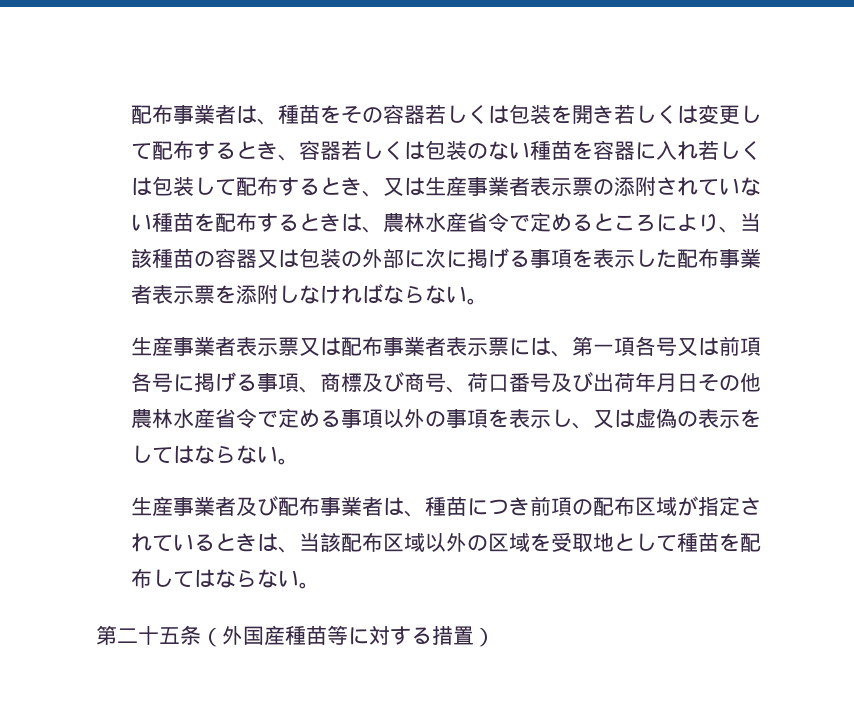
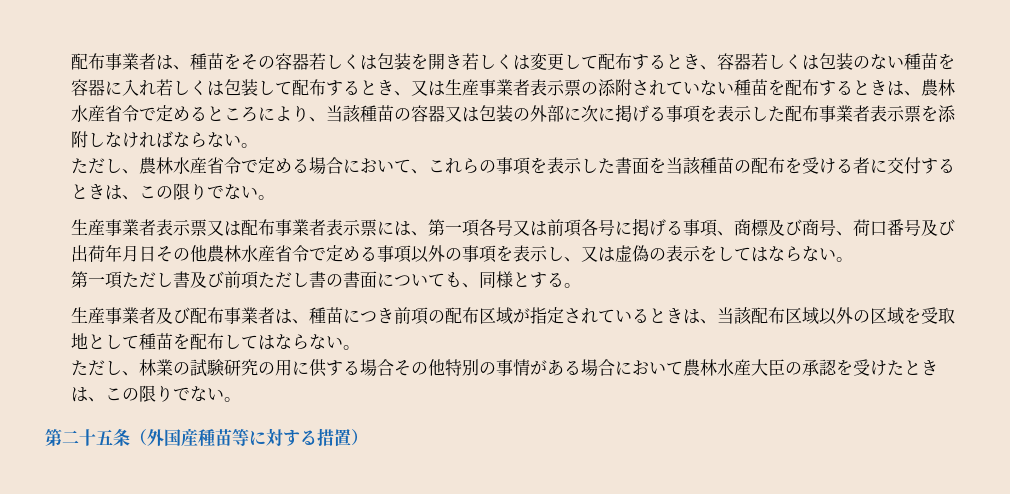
(489, 301) none -> [71,157,956,175] [71,183,276,200] // ただし、農林水産省令で定める場合において、これらの事項を表示した書面を当該種苗の配布を受ける者に交付するときは、この限りでない。
(300, 461) none -> [71,271,582,289] // 第一項ただし書及び前項ただし書の書面についても、同様とする。
(321, 585) none -> [71,359,939,377] [71,385,242,402] // ただし、林業の試験研究の用に供する場合その他特別の事情がある場合において農林水産大臣の承認を受けたときは、この限りでない。

